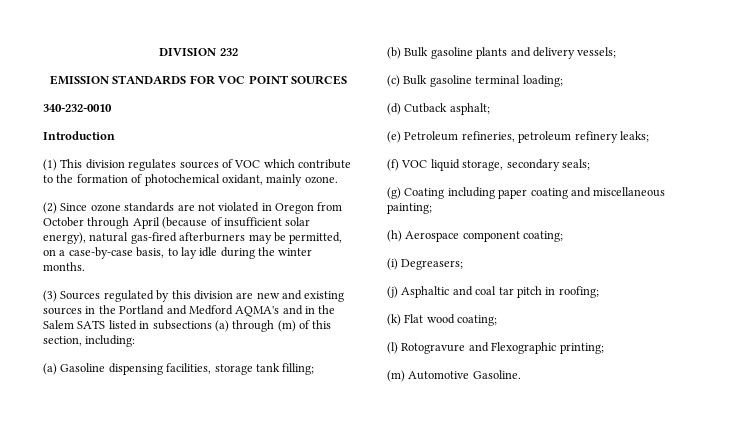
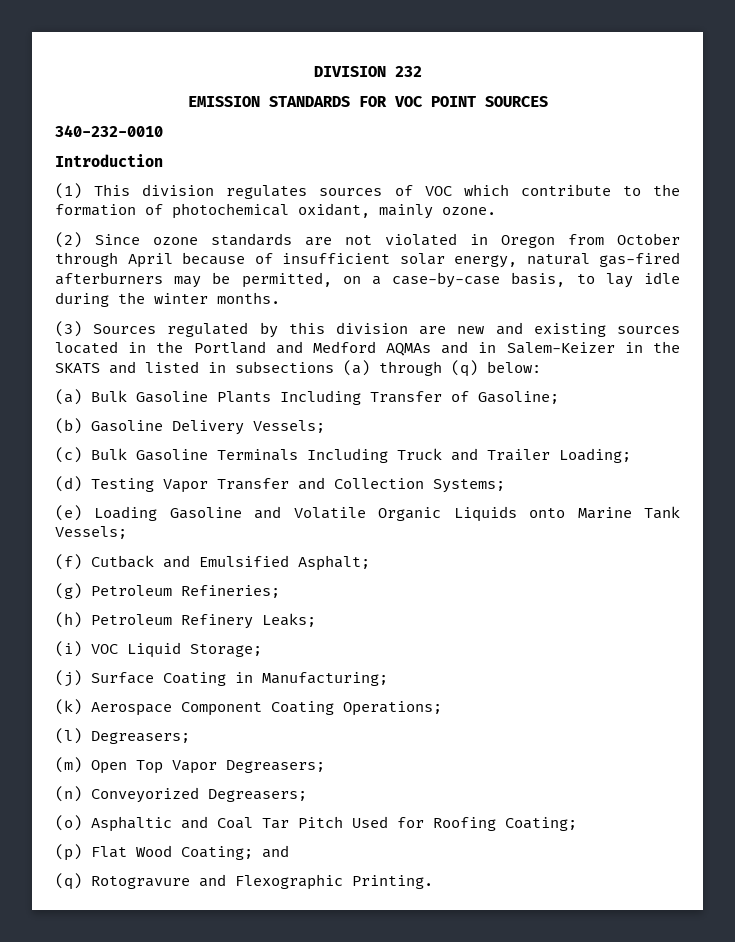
[162,217,208,229] (because -> [182,252,245,265] because
[43,232,86,244] energy), -> [454,255,517,268] energy,
(82, 311) none -> [55,341,118,354] located
[235,306,280,317] AQMA's -> [386,343,432,356] AQMAs
[318,305,336,314] [43,320,106,329] the Salem SATS -> [506,341,680,354] [55,361,136,374] Salem-Keizer in the SKATS and
[277,320,332,332] [43,335,136,347] [43,363,315,375] [387,47,617,59] [387,75,563,87] [387,103,490,115] [387,131,649,143] [387,159,590,171] [387,187,666,199] [387,203,432,214] [387,230,564,242] [387,258,464,270] [387,286,599,298] [387,314,498,326] [387,342,604,354] [387,370,521,382] (m) of this section, including: // (a) Gasoline dispensing facilities, storage tank filling; // (b) Bulk gasoline plants and delivery vessels; // (c) Bulk gasoline terminal loading; // (d) Cutback asphalt; // (e) Petroleum refineries, petroleum refinery leaks; // (f) VOC liquid storage, secondary seals; // (g) Coating including paper coating and miscellaneous painting; // (h) Aerospace component coating; // (i) Degreasers; // (j) Asphaltic and coal tar pitch in roofing; // (k) Flat wood coating; // (l) Rotogravure and Flexographic printing; // (m) Automotive Gasoline. -> [451,360,541,377] [55,389,559,405] [55,418,325,435] [55,447,631,463] [55,476,505,493] [55,505,681,522] [55,526,127,539] [55,554,370,571] [55,583,280,599] [55,612,316,629] [55,641,262,658] [55,670,388,687] [55,699,442,716] [55,728,190,744] [55,757,325,774] [55,786,307,803] [55,815,577,832] [55,844,289,861] [55,873,433,890] (q) below: // (a) Bulk Gasoline Plants Including Transfer of Gasoline; // (b) Gasoline Delivery Vessels; // (c) Bulk Gasoline Terminals Including Truck and Trailer Loading; // (d) Testing Vapor Transfer and Collection Systems; // (e) Loading Gasoline and Volatile Organic Liquids onto Marine Tank Vessels; // (f) Cutback and Emulsified Asphalt; // (g) Petroleum Refineries; // (h) Petroleum Refinery Leaks; // (i) VOC Liquid Storage; // (j) Surface Coating in Manufacturing; // (k) Aerospace Component Coating Operations; // (l) Degreasers; // (m) Open Top Vapor Degreasers; // (n) Conveyorized Degreasers; // (o) Asphaltic and Coal Tar Pitch Used for Roofing Coating; // (p) Flat Wood Coating; and // (q) Rotogravure and Flexographic Printing.

